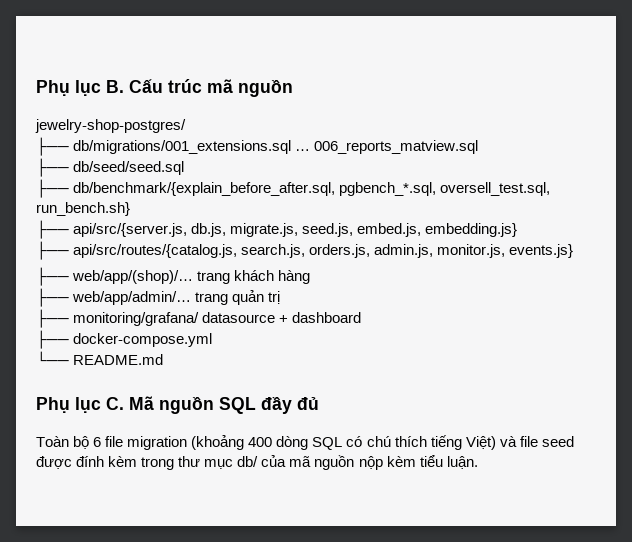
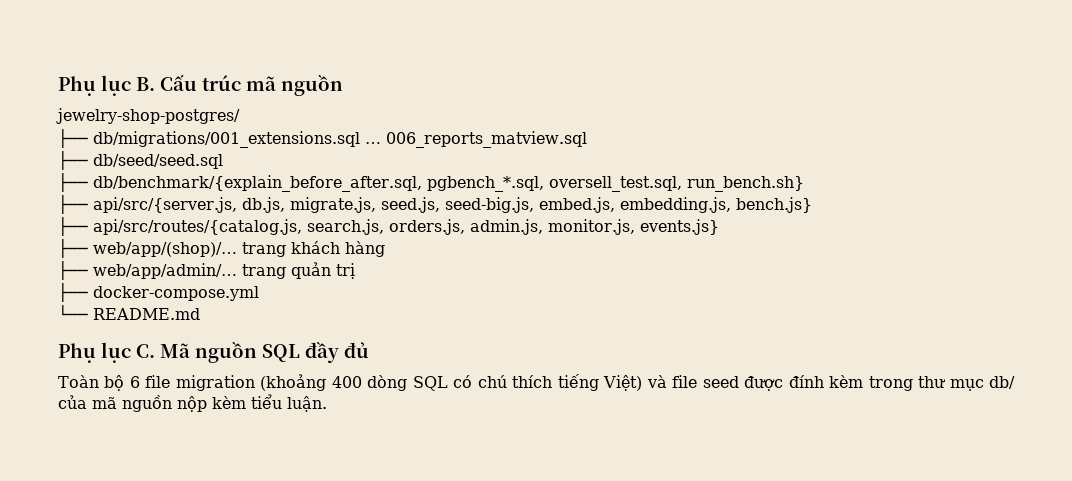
[357,223,518,237] embed.js, embedding.js} -> [444,197,812,213] seed-big.js, embed.js, embedding.js, bench.js}
[36,309,362,328] // ├── monitoring/grafana/ datasource + dashboard -> (355, 271) none

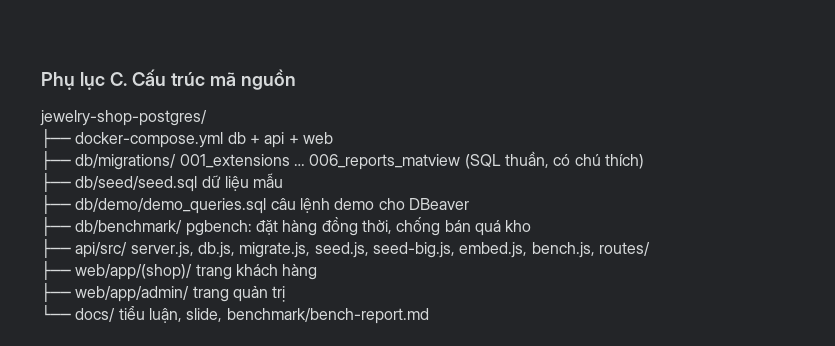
[58,75,155,96] Phụ lục B. -> [41,72,127,90] Phụ lục C.
[93,131,587,148] [58,150,223,170] [58,172,804,192] [58,194,237,214] db/migrations/001_extensions.sql … 006_reports_matview.sql // ├── db/seed/seed.sql // ├── db/benchmark/{explain_before_after.sql, pgbench_*.sql, oversell_test.sql, run_bench.sh} // ├── api/src/{server.js, -> [75,132,333,148] [41,150,644,170] [41,172,284,192] [41,194,469,214] [41,216,532,236] [41,238,194,258] docker-compose.yml db + api + web // ├── db/migrations/ 001_extensions … 006_reports_matview (SQL thuần, có chú thích) // ├── db/seed/seed.sql dữ liệu mẫu // ├── db/demo/demo_queries.sql câu lệnh demo cho DBeaver // ├── db/benchmark/ pgbench: đặt hàng đồng thời, chống bán quá kho // ├── api/src/ server.js,
[619,197,812,213] [58,216,719,236] [58,238,237,258] embedding.js, bench.js} // ├── api/src/routes/{catalog.js, search.js, orders.js, admin.js, monitor.js, events.js} // ├── web/app/(shop)/… -> [531,242,650,258] [41,260,193,280] bench.js, routes/ // ├── web/app/(shop)/
[93,263,237,279] web/app/admin/… -> [75,286,190,302] web/app/admin/
[58,282,259,302] // ├── docker-compose.yml -> (286, 294) none
[93,308,200,320] [58,341,369,363] [58,374,1015,391] [58,394,327,412] README.md // Phụ lục C. Mã nguồn SQL đầy đủ // Toàn bộ 6 file migration (khoảng 400 dòng SQL có chú thích tiếng Việt) và file seed được đính kèm trong thư mục db/ của mã nguồn nộp kèm tiểu luận. -> [75,306,429,324] docs/ tiểu luận, slide, benchmark/bench-report.md

